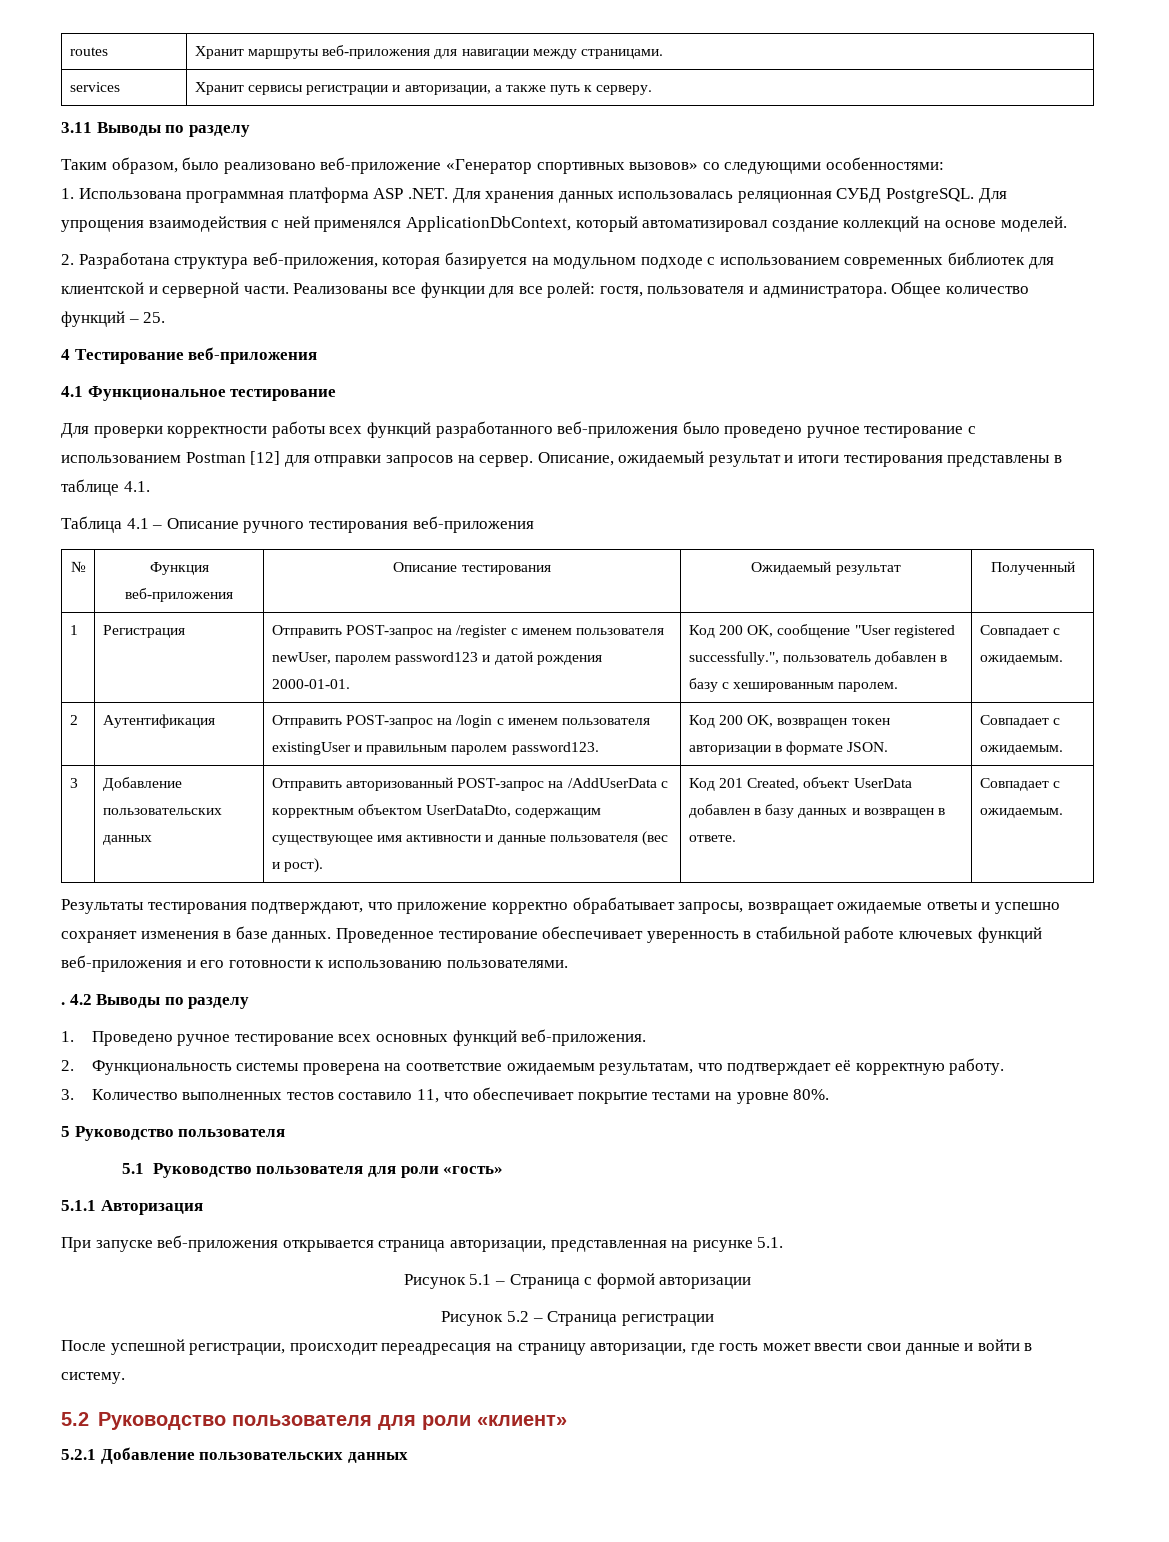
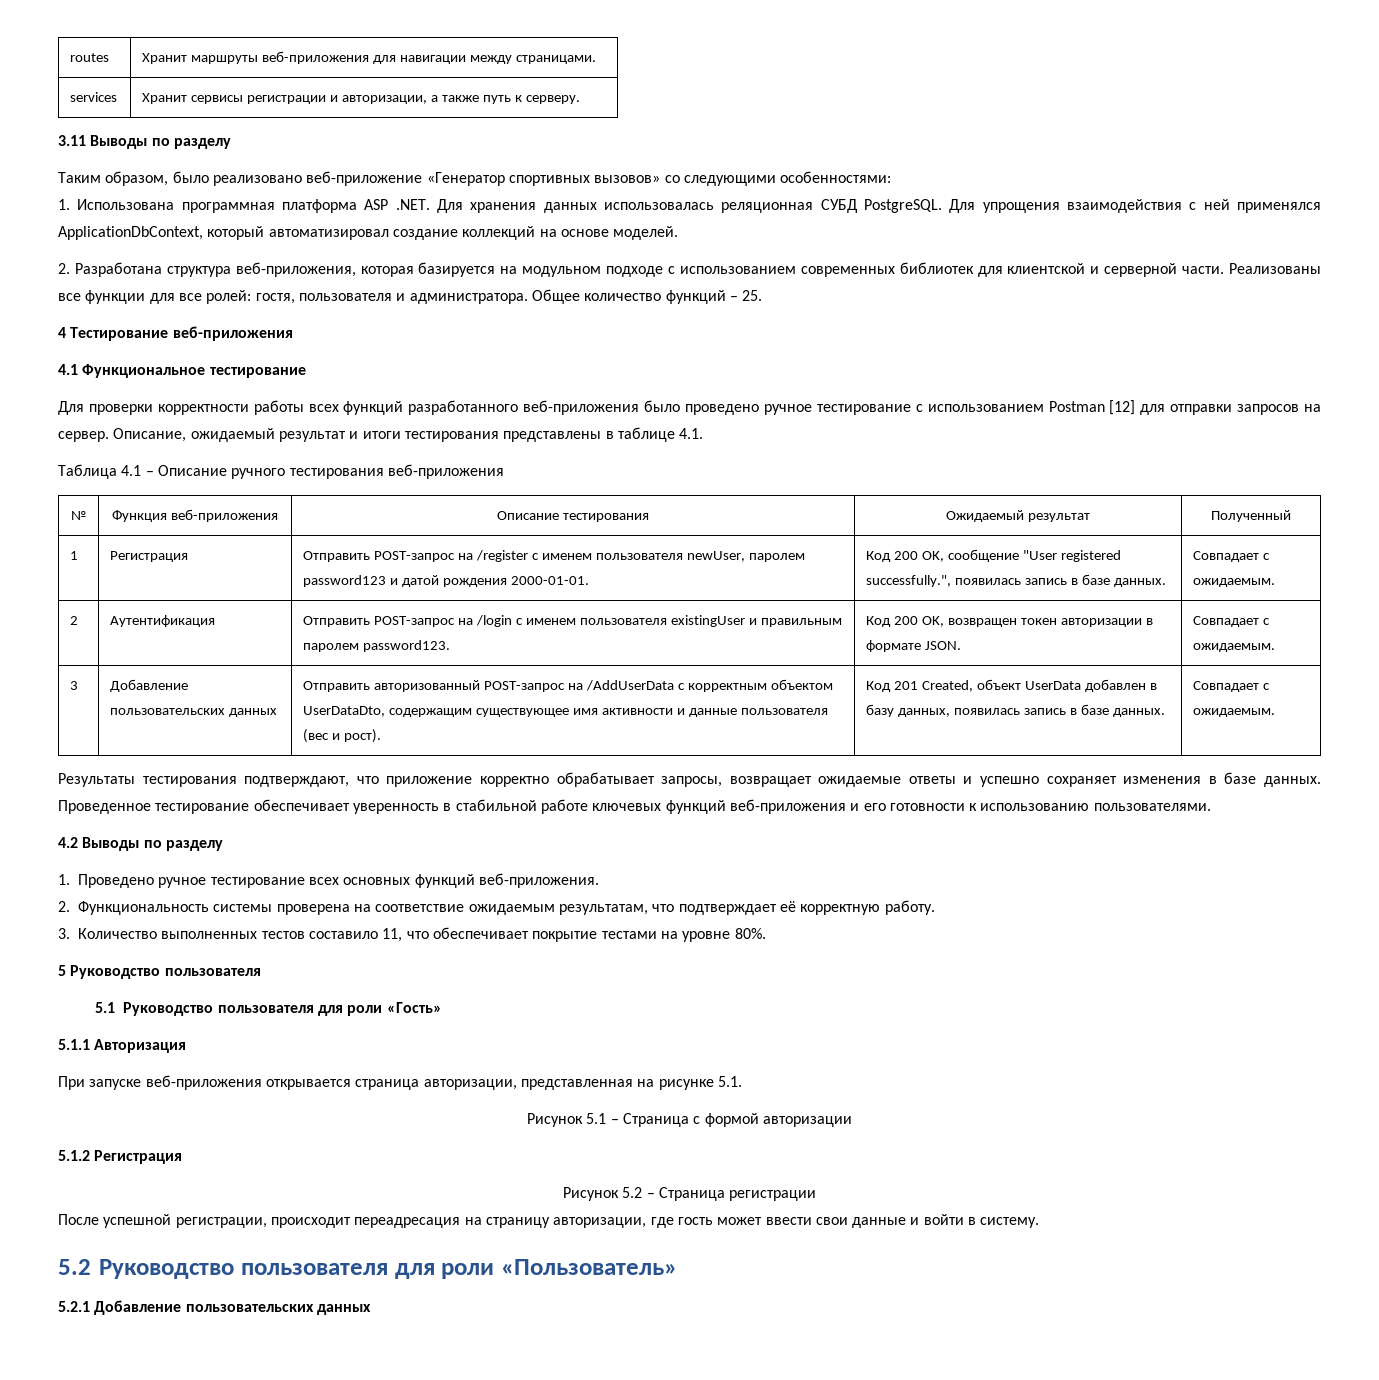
[782,651,948,665] [688,678,899,692] пользователь добавлен в базу с хешированным паролем. -> [955,574,1167,587] появилась запись в базе данных.
[798,808,945,818] [688,835,736,842] данных и возвращен в ответе. -> [898,704,1165,717] данных, появилась запись в базе данных.
[61,1002,65,1005] . -> (1211, 807) none
[443,1166,504,1174] «гость» -> [386,1002,442,1013] «Гость»
(752, 1283) none -> [58,1150,183,1164] // 5.1.2 Регистрация
[476,1415,567,1426] «клиент» -> [501,1259,677,1275] «Пользователь»

